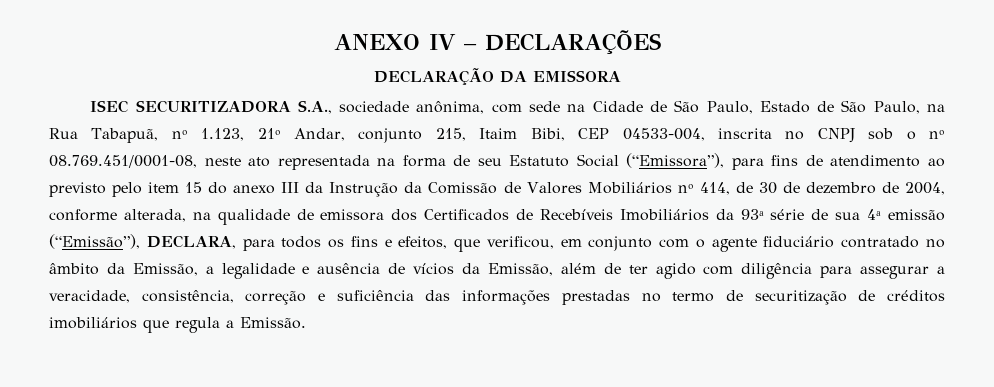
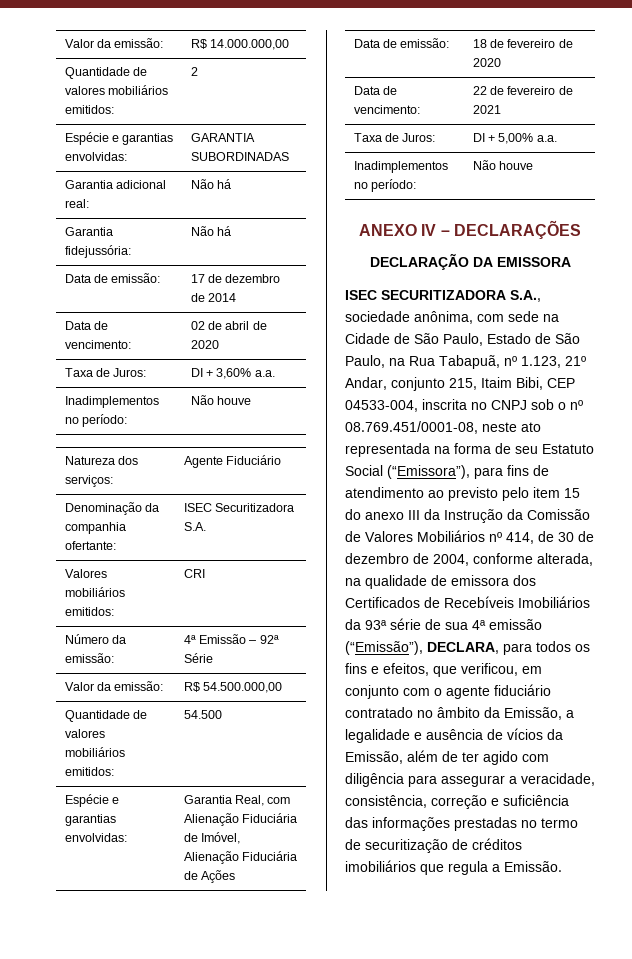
(333, 42) none -> [64,38,164,48] [190,39,290,50] [64,67,148,79] [64,85,169,95] [64,105,114,114] [190,67,198,76] [64,132,174,145] [64,152,127,161] [190,133,255,142] [190,152,289,161] [64,180,167,189] [64,199,89,208] [190,179,232,189] [64,227,113,236] [64,245,131,258] [190,226,232,236] [64,273,161,283] [190,274,281,283] [190,293,237,302] [64,321,109,330] [64,340,131,349] [190,321,267,330] [190,340,219,349] [64,368,147,377] [190,368,275,379] [64,396,159,408] [64,414,128,427] [190,395,252,405] [64,456,139,465] [64,475,113,487] [183,455,282,468] [64,502,160,515] [64,522,126,534] [64,541,116,550] [183,503,295,512] [183,522,206,531] [64,569,107,578] [64,587,125,597] [64,607,114,616] [183,569,205,578] [64,634,127,644] [64,653,114,663] [183,634,279,644] [183,653,213,663] [64,681,164,691] [183,682,283,693] [64,710,148,722] [64,729,105,738] [64,747,125,757] [64,767,114,776] [183,710,222,719] [64,794,120,807] [64,814,116,826] [64,833,127,842] [183,795,291,806] [183,813,298,826] [183,832,241,844] [183,851,298,864] [183,870,236,883] [353,38,450,48] [472,39,573,48] [472,58,501,67] [353,86,398,95] [353,105,420,114] [472,86,573,95] [472,105,501,114] [353,133,436,142] [472,133,557,144] [353,161,448,173] [353,179,417,192] [472,160,534,170] Valor da emissão: | R$ 14.000.000,00 // Quantidade de valores mobiliários emitidos: | 2 // Espécie e garantias envolvidas: | GARANTIA SUBORDINADAS // Garantia adicional real: | Não há // Garantia fidejussória: | Não há // Data de emissão: | 17 de dezembro de 2014 // Data de vencimento: | 02 de abril de 2020 // Taxa de Juros: | DI + 3,60% a.a. // Inadimplementos no período: | Não houve // Natureza dos serviços: | Agente Fiduciário // Denominação da companhia ofertante: | ISEC Securitizadora S.A. // Valores mobiliários emitidos: | CRI // Número da emissão: | 4ª Emissão – 92ª Série // Valor da emissão: | R$ 54.500.000,00 // Quantidade de valores mobiliários emitidos: | 54.500 // Espécie e garantias envolvidas: | Garantia Real, com Alienação Fiduciária de Imóvel, Alienação Fiduciária de Ações // Data de emissão: | 18 de fevereiro de 2020 // Data de vencimento: | 22 de fevereiro de 2021 // Taxa de Juros: | DI + 5,00% a.a. // Inadimplementos no período: | Não houve //

